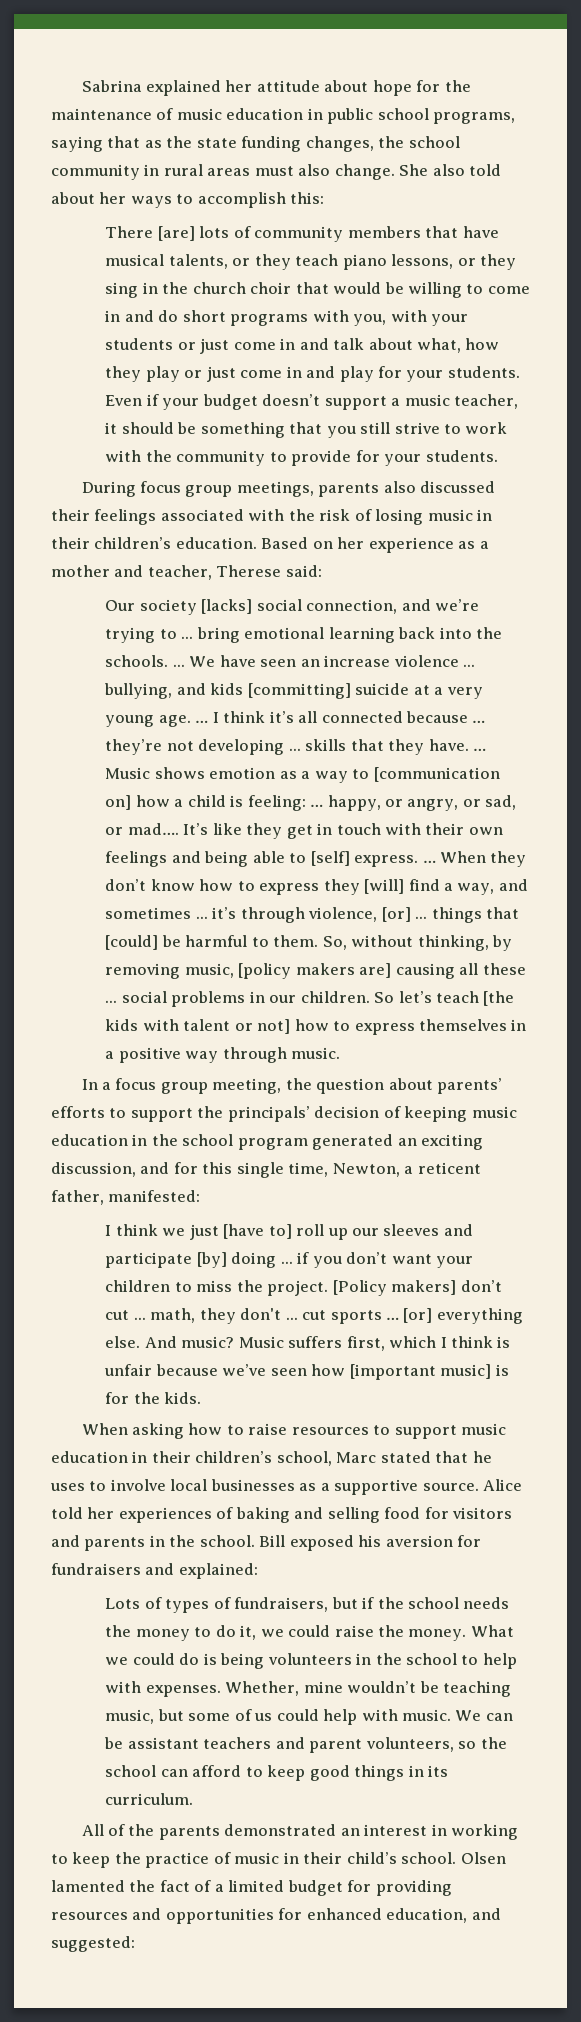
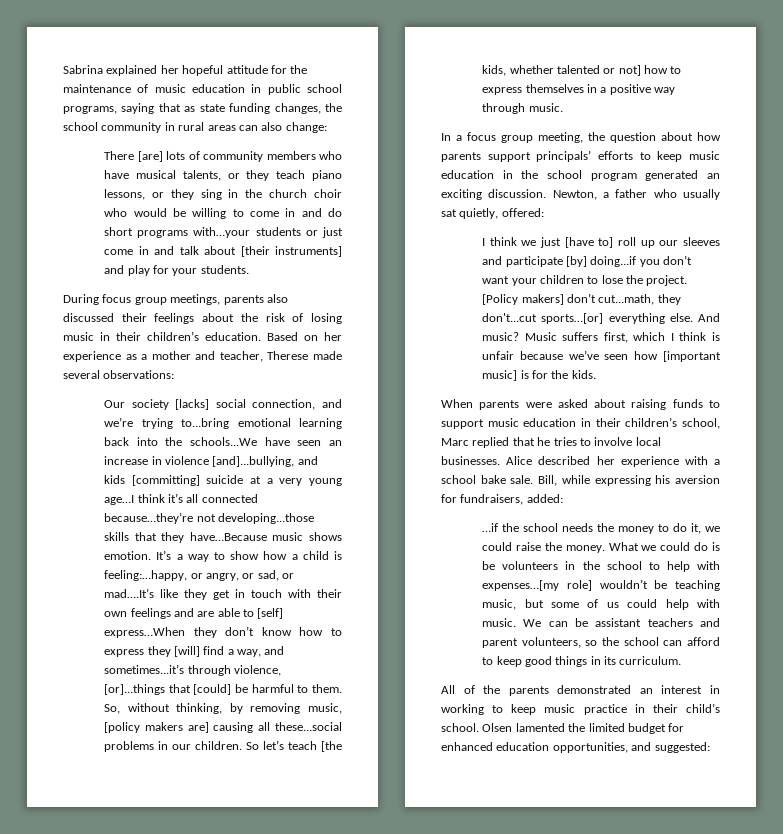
[256,80,412,96] attitude about hope -> [182,65,268,76] hopeful attitude
[166,136,193,148] the -> (196, 109) none
[254,164,502,180] [51,192,325,208] must also change. She also told about her ways to accomplish this: -> [238,122,327,133] can also change:
[425,226,459,238] that -> [319,151,342,160] who
[295,282,329,294] that -> [104,208,128,217] who
[312,310,469,326] with you, with your -> [193,227,251,238] with…your
[417,338,500,353] [105,366,302,382] what, how they play or just come in -> [240,246,342,257] [their instruments]
[105,394,519,410] [105,422,508,438] [105,450,498,466] Even if your budget doesn’t support a music teacher, it should be something that you still strive to work with the community to provide for your students. -> (249, 269) none
[160,509,285,521] associated with -> [202,313,235,322] about
[285,565,322,577] said: -> [313,351,342,360] [63,370,175,379] made several observations:
[159,627,240,643] to ... bring -> [181,418,230,429] to...bring
[105,655,216,667] schools. ... We -> [190,437,258,446] schools...We
[393,655,476,667] [104,683,173,699] violence ... bullying, -> [151,456,295,467] in violence [and]...bullying,
[158,712,219,727] age. … I -> [104,495,135,505] age…I
[406,711,486,723] [105,739,487,755] [105,767,297,779] because … they’re not developing ... skills that they have. … Music shows emotion as -> [104,512,314,524] [104,532,342,543] [104,550,172,560] because…they’re not developing...those skills that they have…Because music shows emotion. It’s
[373,767,500,782] [105,795,132,810] [communication on] -> [230,551,260,560] show
[247,795,381,811] feeling: … happy, -> [104,570,188,581] feeling:…happy,
[127,823,209,835] mad…. It’s -> [104,588,155,598] mad….It’s
[204,851,249,867] being -> [197,611,215,617] are
[354,851,487,867] express. … When -> [104,627,186,638] express…When
[105,907,482,923] sometimes ... it’s through violence, [or] ... things -> [104,664,281,676] [104,684,166,695] sometimes...it’s through violence, [or]...things
[482,963,526,975] [105,991,167,1003] these ... social -> [275,722,342,731] these...social
[105,1019,231,1031] kids with talent -> [482,65,600,76] kids, whether talented
[437,1078,503,1094] [51,1106,468,1122] parents’ efforts to support the principals’ decision of keeping -> [697,132,721,141] [441,150,683,162] how parents support principals’ efforts to keep
[51,1162,481,1178] [51,1190,201,1205] discussion, and for this single time, Newton, a reticent father, manifested: -> [488,189,720,200] [441,208,544,219] discussion. Newton, a father who usually sat quietly, offered:
[231,1252,310,1268] doing ... if -> [590,256,637,267] doing...if
[196,1280,233,1292] miss -> [601,275,623,284] lose
[105,1308,433,1324] cut ... math, they don't ... cut sports … [or] -> [598,294,681,305] [482,313,604,324] cut...math, they don't...cut sports…[or]
[132,1423,369,1439] asking how to raise resources -> [479,399,703,410] parents were asked about raising funds
[380,1451,431,1463] stated -> [472,437,510,448] replied
[50,1483,85,1491] uses -> [553,437,577,446] tries
[210,1479,523,1495] [51,1507,513,1523] [51,1535,482,1551] [51,1563,258,1579] [105,1597,375,1613] businesses as a supportive source. Alice told her experiences of baking and selling food for visitors and parents in the school. Bill exposed his aversion for fundraisers and explained: // Lots of types of fundraisers, but if -> [441,456,720,467] [441,475,720,486] [441,494,563,505] [482,523,499,532] businesses. Alice described her experience with a school bake sale. Bill, while expressing his aversion for fundraisers, added: // …if
[220,1653,265,1669] being -> [482,561,496,570] be
[145,1681,343,1697] expenses. Whether, mine -> [482,580,592,591] expenses…[my role]
[114,1852,280,1868] the practice of music -> [544,704,627,715] music practice
[159,1880,452,1896] [51,1908,468,1924] fact of a limited budget for providing resources and opportunities for enhanced education, -> [588,723,685,734] [441,742,628,753] limited budget for enhanced education opportunities,

